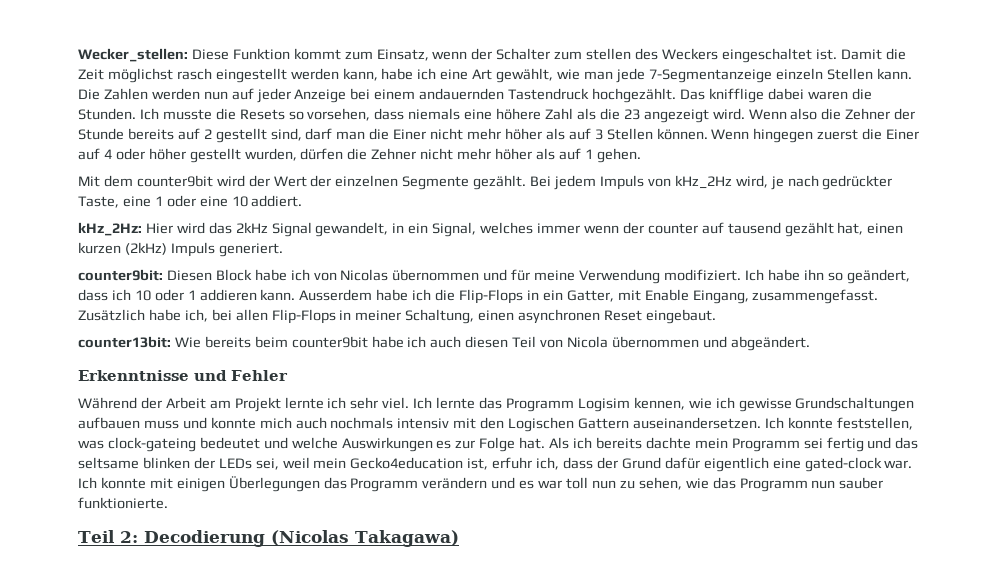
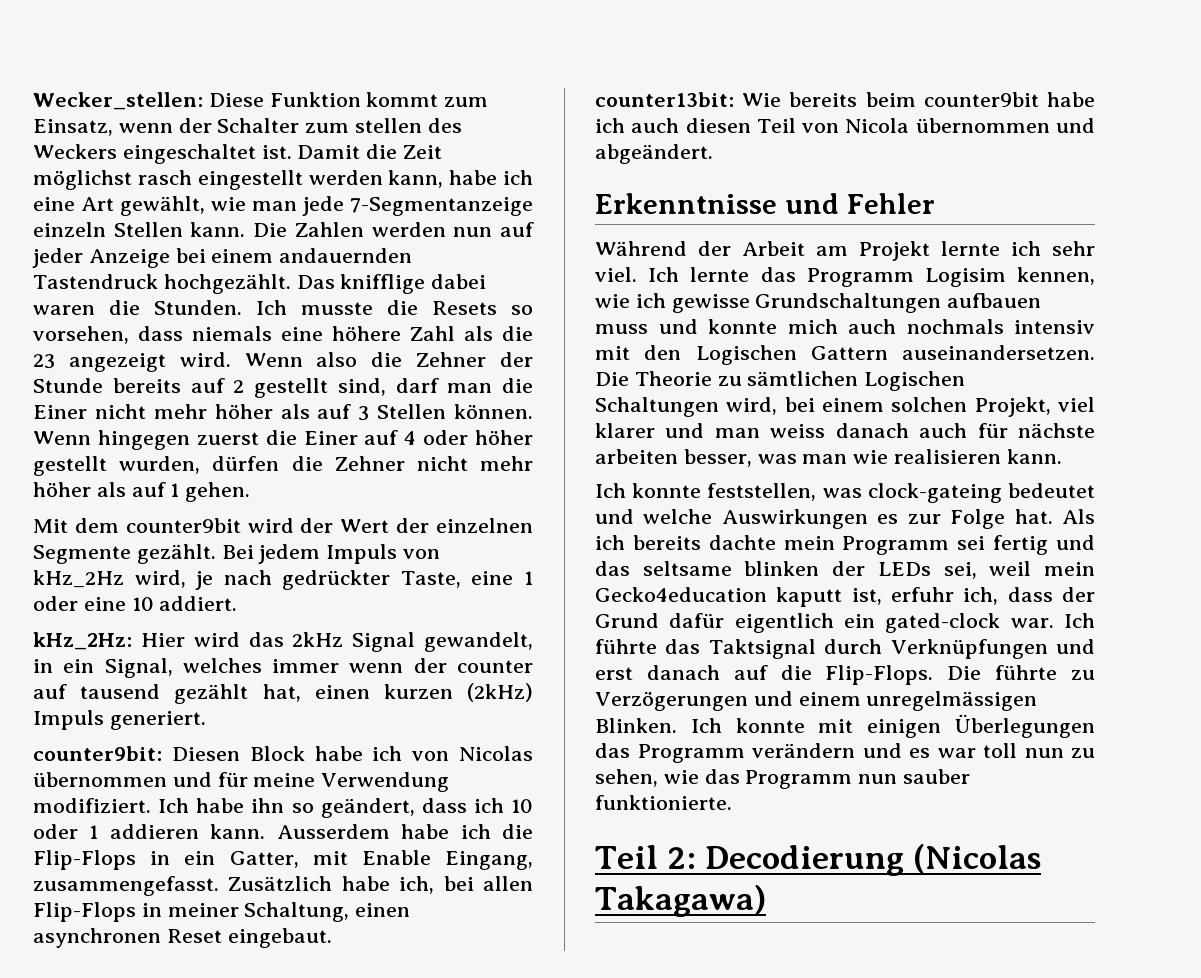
(761, 423) none -> [595,371,966,391] [595,397,1095,417] [595,423,1095,438] [595,449,1062,467] Die Theorie zu sämtlichen Logischen Schaltungen wird, bei einem solchen Projekt, viel klarer und man weiss danach auch für nächste arbeiten besser, was man wie realisieren kann. //
(464, 463) none -> [776,587,843,607] kaputt
[772,458,801,469] eine -> [844,614,876,628] ein
(97, 483) none -> [595,639,1095,659] [595,665,1095,685] [595,691,1038,711] [595,718,722,733] führte das Taktsignal durch Verknüpfungen und erst danach auf die Flip-Flops. Die führte zu Verzögerungen und einem unregelmässigen Blinken. Ich

